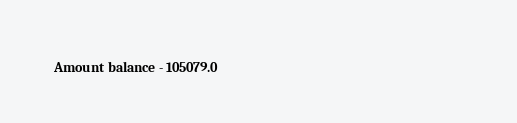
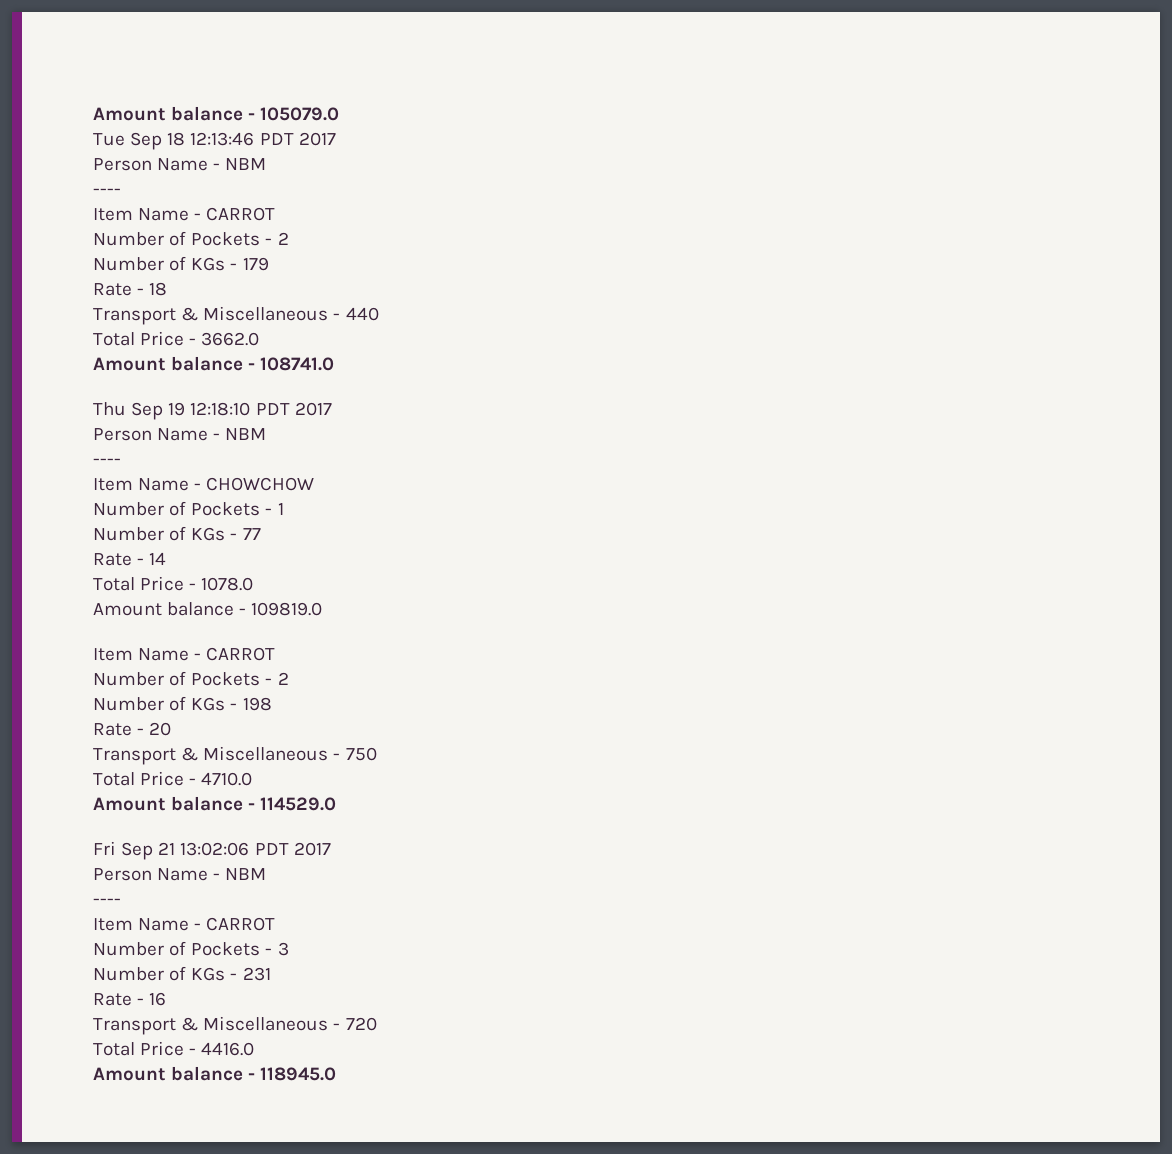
(219, 67) none -> [93,132,336,150] [93,158,267,171] [93,188,121,195] [93,207,276,221] [93,231,289,246] [93,256,269,271] [93,282,168,296] [93,306,379,325] [93,331,260,346] [93,356,335,371] [93,402,332,420] [93,428,267,441] [93,458,121,465] [93,477,315,491] [93,501,284,516] [93,526,261,541] [93,552,167,566] [93,576,254,591] [93,602,323,616] [93,647,276,661] [93,671,289,686] [93,696,272,711] [93,722,172,736] [93,746,377,765] [93,771,253,786] [93,796,337,811] [93,841,331,860] [93,868,267,881] [93,898,121,905] [93,917,276,931] [93,941,289,956] [93,966,271,981] [93,992,167,1006] [93,1016,377,1035] [93,1041,255,1056] [93,1066,337,1081] // Tue Sep 18 12:13:46 PDT 2017 // Person Name - NBM // ---- // Item Name - CARROT // Number of Pockets - 2 // Number of KGs - 179 // Rate - 18 // Transport & Miscellaneous - 440 // Total Price - 3662.0 // Amount balance - 108741.0 // Thu Sep 19 12:18:10 PDT 2017 // Person Name - NBM // ---- // Item Name - CHOWCHOW // Number of Pockets - 1 // Number of KGs - 77 // Rate - 14 // Total Price - 1078.0 // Amount balance - 109819.0 // Item Name - CARROT // Number of Pockets - 2 // Number of KGs - 198 // Rate - 20 // Transport & Miscellaneous - 750 // Total Price - 4710.0 // Amount balance - 114529.0 // Fri Sep 21 13:02:06 PDT 2017 // Person Name - NBM // ---- // Item Name - CARROT // Number of Pockets - 3 // Number of KGs - 231 // Rate - 16 // Transport & Miscellaneous - 720 // Total Price - 4416.0 // Amount balance - 118945.0

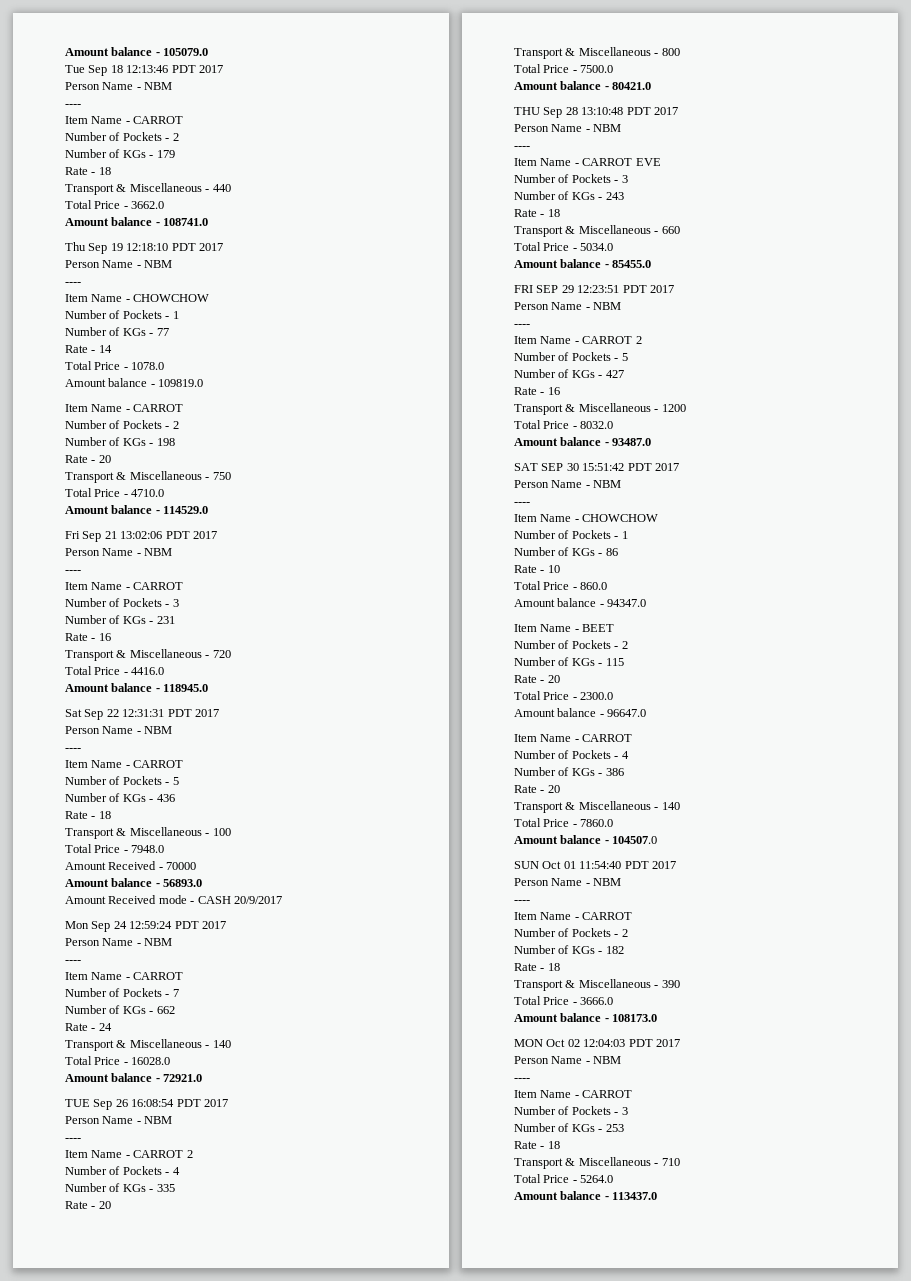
(337, 1074) none -> [65,709,219,720] [65,726,173,734] [65,748,81,751] [65,760,184,768] [65,776,179,785] [65,793,175,802] [65,811,111,819] [65,827,231,839] [65,844,165,853] [65,861,197,870] [65,878,203,887] [65,895,282,904] [65,921,226,932] [65,938,173,946] [65,960,81,963] [65,972,184,980] [65,988,179,997] [65,1005,175,1014] [65,1023,112,1031] [65,1039,231,1051] [65,1056,171,1065] [65,1073,203,1082] [65,1099,228,1110] [65,1116,173,1124] [65,1138,81,1141] [65,1150,193,1158] [65,1166,180,1175] [65,1183,175,1192] [65,1201,111,1209] [514,47,680,59] [514,64,614,73] [514,81,652,90] [514,107,678,118] [514,124,622,132] [514,146,530,149] [514,158,661,166] [514,174,628,183] [514,191,624,200] [514,209,560,217] [514,225,680,237] [514,242,614,251] [514,259,652,268] [514,285,674,293] [514,302,622,310] [514,324,530,327] [514,336,642,344] [514,352,628,361] [514,369,624,378] [514,387,560,395] [514,403,686,415] [514,420,614,429] [514,437,652,446] [514,463,679,471] [514,480,622,488] [514,502,530,505] [514,514,659,522] [514,530,628,539] [514,547,618,556] [514,565,560,573] [514,581,608,590] [514,598,647,607] [514,624,615,632] [514,640,628,649] [514,657,624,666] [514,675,560,683] [514,691,614,700] [514,708,647,717] [514,734,633,742] [514,750,629,759] [514,767,624,776] [514,785,560,793] [514,801,680,813] [514,818,614,827] [514,835,658,844] [514,861,676,869] [514,878,622,886] [514,900,530,903] [514,912,633,920] [514,928,628,937] [514,945,624,954] [514,963,560,971] [514,979,680,991] [514,996,614,1005] [514,1013,658,1022] [514,1039,680,1047] [514,1056,622,1064] [514,1078,530,1081] [514,1090,633,1098] [514,1106,628,1115] [514,1123,624,1132] [514,1141,560,1149] [514,1157,680,1169] [514,1174,614,1183] [514,1191,658,1200] // Sat Sep 22 12:31:31 PDT 2017 // Person Name - NBM // ---- // Item Name - CARROT // Number of Pockets - 5 // Number of KGs - 436 // Rate - 18 // Transport & Miscellaneous - 100 // Total Price - 7948.0 // Amount Received - 70000 // Amount balance - 56893.0 // Amount Received mode - CASH 20/9/2017 // Mon Sep 24 12:59:24 PDT 2017 // Person Name - NBM // ---- // Item Name - CARROT // Number of Pockets - 7 // Number of KGs - 662 // Rate - 24 // Transport & Miscellaneous - 140 // Total Price - 16028.0 // Amount balance - 72921.0 // TUE Sep 26 16:08:54 PDT 2017 // Person Name - NBM // ---- // Item Name - CARROT 2 // Number of Pockets - 4 // Number of KGs - 335 // Rate - 20 // Transport & Miscellaneous - 800 // Total Price - 7500.0 // Amount balance - 80421.0 // THU Sep 28 13:10:48 PDT 2017 // Person Name - NBM // ---- // Item Name - CARROT EVE // Number of Pockets - 3 // Number of KGs - 243 // Rate - 18 // Transport & Miscellaneous - 660 // Total Price - 5034.0 // Amount balance - 85455.0 // FRI SEP 29 12:23:51 PDT 2017 // Person Name - NBM // ---- // Item Name - CARROT 2 // Number of Pockets - 5 // Number of KGs - 427 // Rate - 16 // Transport & Miscellaneous - 1200 // Total Price - 8032.0 // Amount balance - 93487.0 // SAT SEP 30 15:51:42 PDT 2017 // Person Name - NBM // ---- // Item Name - CHOWCHOW // Number of Pockets - 1 // Number of KGs - 86 // Rate - 10 // Total Price - 860.0 // Amount balance - 94347.0 // Item Name - BEET // Number of Pockets - 2 // Number of KGs - 115 // Rate - 20 // Total Price - 2300.0 // Amount balance - 96647.0 // Item Name - CARROT // Number of Pockets - 4 // Number of KGs - 386 // Rate - 20 // Transport & Miscellaneous - 140 // Total Price - 7860.0 // Amount balance - 104507.0 // SUN Oct 01 11:54:40 PDT 2017 // Person Name - NBM // ---- // Item Name - CARROT // Number of Pockets - 2 // Number of KGs - 182 // Rate - 18 // Transport & Miscellaneous - 390 // Total Price - 3666.0 // Amount balance - 108173.0 // MON Oct 02 12:04:03 PDT 2017 // Person Name - NBM // ---- // Item Name - CARROT // Number of Pockets - 3 // Number of KGs - 253 // Rate - 18 // Transport & Miscellaneous - 710 // Total Price - 5264.0 // Amount balance - 113437.0

